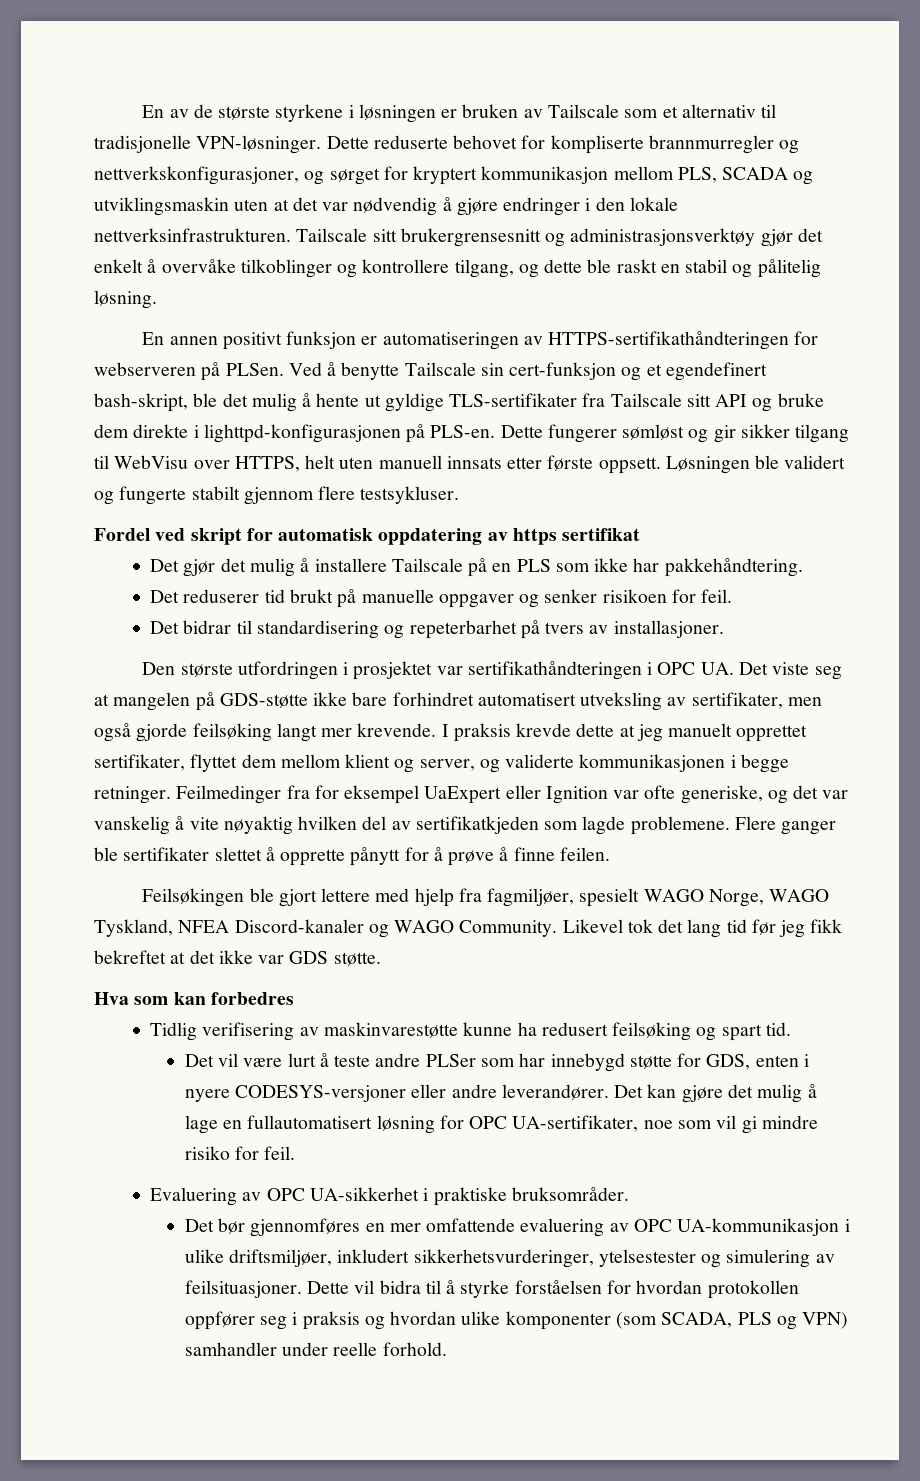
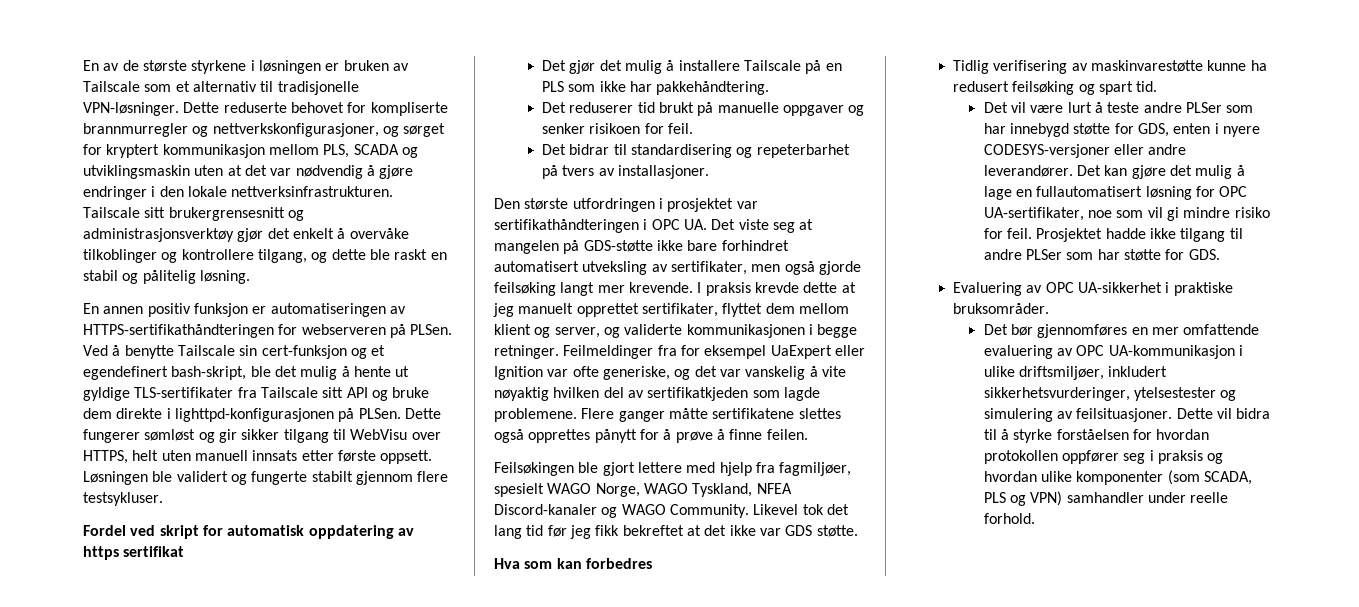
[222,332,282,350] positivt -> [147,303,191,317] positiv
[430,425,496,438] PLS-en. -> [358,408,401,419] PLSen.
[176,785,282,804] Feilmedinger -> [563,345,654,359] Feilmeldinger
[94,847,346,866] ble sertifikater slettet å opprette -> [668,408,841,419] [494,429,591,443] måtte sertifikatene slettes også opprettes
(296, 1153) none -> [1036,228,1243,242] [983,249,1220,261] Prosjektet hadde ikke tilgang til andre PLSer som har støtte for GDS.

